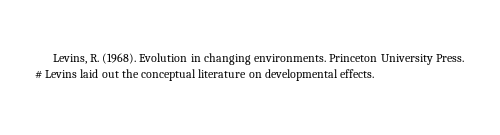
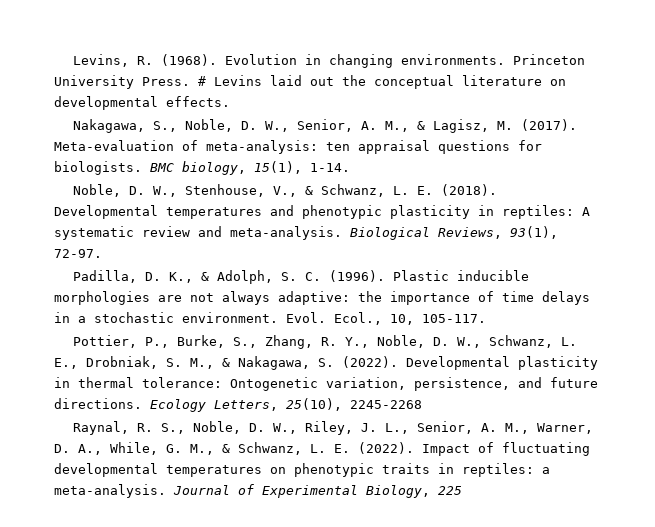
(375, 73) none -> [72,119,577,133] [54,140,542,154] [54,161,350,175] [72,184,497,197] [54,205,590,219] [54,226,558,240] [54,249,102,258] [72,270,529,284] [54,291,590,305] [54,312,486,325] [72,335,577,349] [54,356,598,370] [54,377,598,391] [54,398,422,412] [72,421,593,435] [54,442,590,456] [54,463,550,477] [54,484,462,498] // Nakagawa, S., Noble, D. W., Senior, A. M., & Lagisz, M. (2017). Meta-evaluation of meta-analysis: ten appraisal questions for biologists. BMC biology, 15(1), 1-14. // Noble, D. W., Stenhouse, V., & Schwanz, L. E. (2018). Developmental temperatures and phenotypic plasticity in reptiles: A systematic review and meta‐analysis. Biological Reviews, 93(1), 72-97. // Padilla, D. K., & Adolph, S. C. (1996). Plastic inducible morphologies are not always adaptive: the importance of time delays in a stochastic environment. Evol. Ecol., 10, 105-117. // Pottier, P., Burke, S., Zhang, R. Y., Noble, D. W., Schwanz, L. E., Drobniak, S. M., & Nakagawa, S. (2022). Developmental plasticity in thermal tolerance: Ontogenetic variation, persistence, and future directions. Ecology Letters, 25(10), 2245-2268 // Raynal, R. S., Noble, D. W., Riley, J. L., Senior, A. M., Warner, D. A., While, G. M., & Schwanz, L. E. (2022). Impact of fluctuating developmental temperatures on phenotypic traits in reptiles: a meta-analysis. Journal of Experimental Biology, 225

